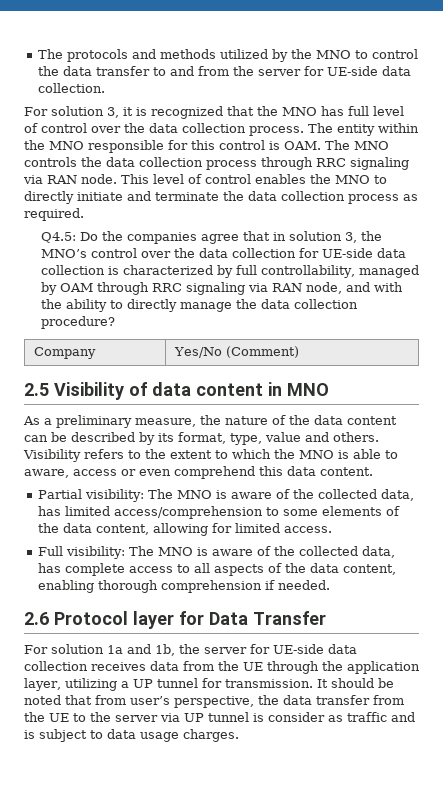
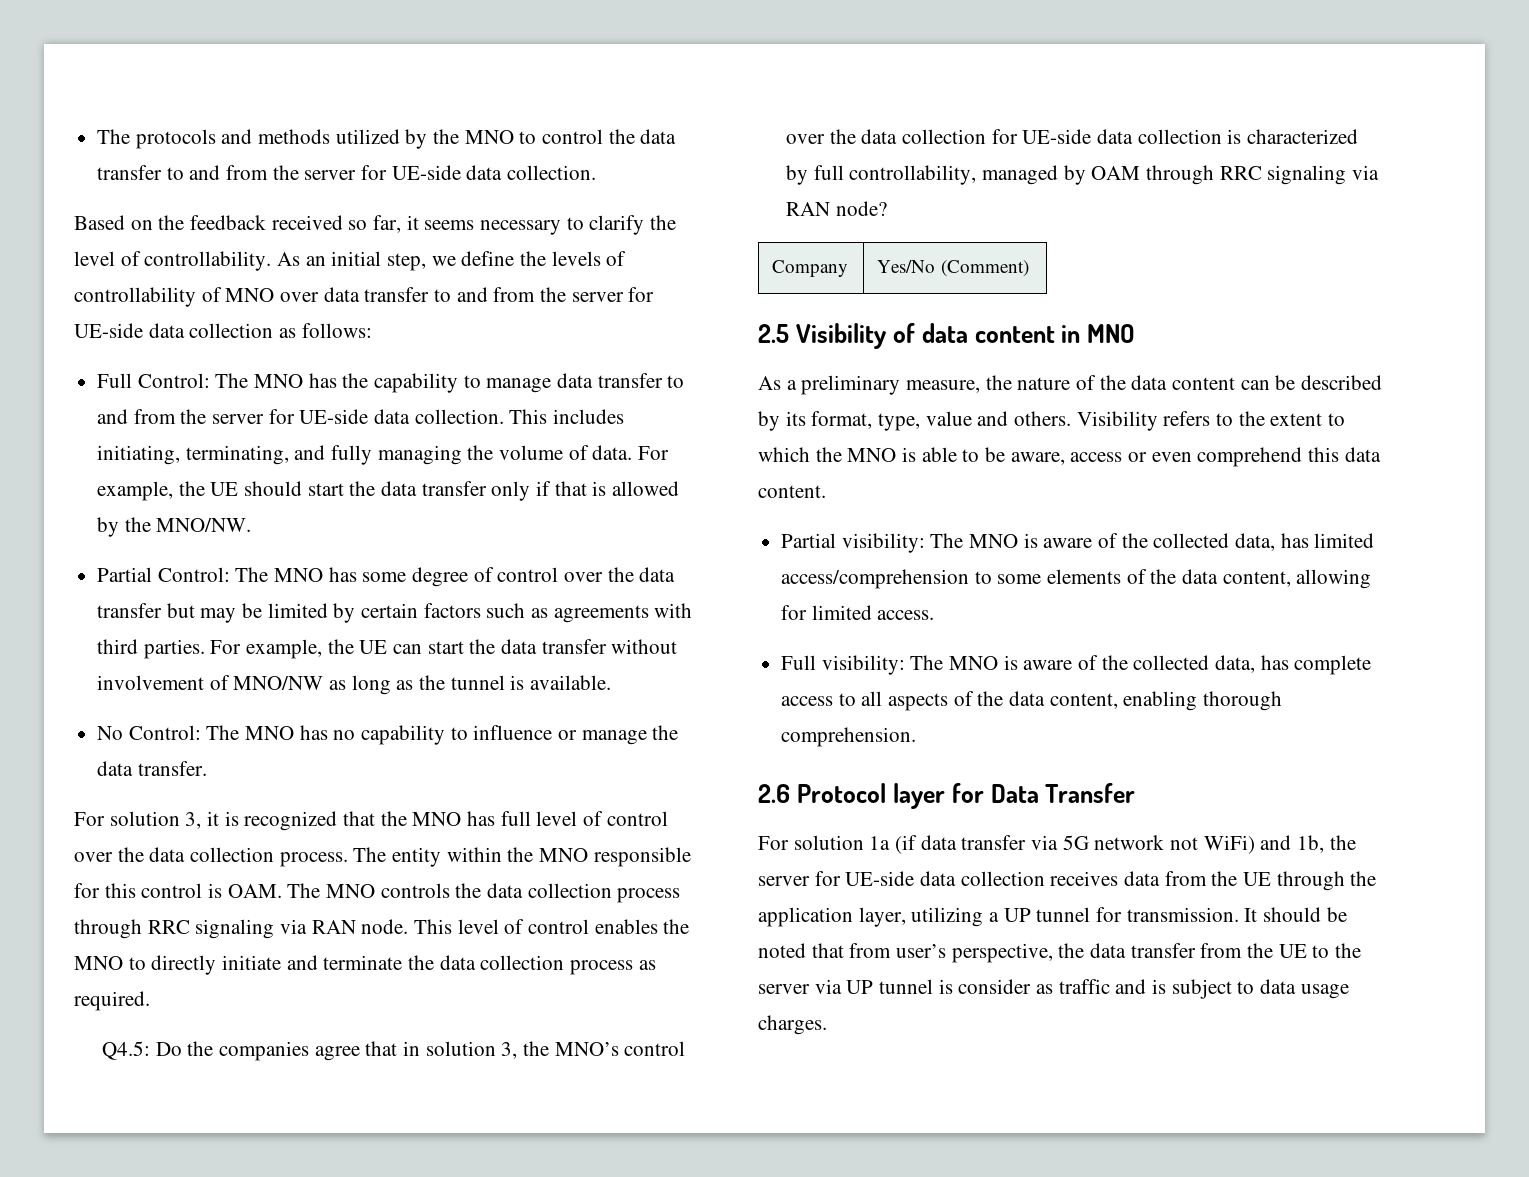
(106, 88) none -> [74,215,677,235] [74,251,627,271] [74,287,655,307] [74,323,372,338] [97,373,685,393] [97,409,625,424] [97,445,670,465] [97,481,680,501] [97,517,252,537] [97,567,676,587] [97,603,693,623] [97,639,678,659] [97,675,612,695] [97,725,679,745] [97,761,207,776] // Based on the feedback received so far, it seems necessary to clarify the level of controllability. As an initial step, we define the levels of controllability of MNO over data transfer to and from the server for UE-side data collection as follows: // Full Control: The MNO has the capability to manage data transfer to and from the server for UE-side data collection. This includes initiating, terminating, and fully managing the volume of data. For example, the UE should start the data transfer only if that is allowed by the MNO/NW. // Partial Control: The MNO has some degree of control over the data transfer but may be limited by certain factors such as agreements with third parties. For example, the UE can start the data transfer without involvement of MNO/NW as long as the tunnel is available. // No Control: The MNO has no capability to influence or manage the data transfer.
[305,282,403,294] [40,299,358,312] [40,316,115,329] node, and with the ability to directly manage the data collection procedure? -> [835,201,887,216] node?
(398, 454) none -> [985,447,1006,462] be
[161,580,331,593] comprehension if needed. -> [781,727,917,747] comprehension.
(123, 649) none -> [895,835,1255,854] (if data transfer via 5G network not WiFi)

